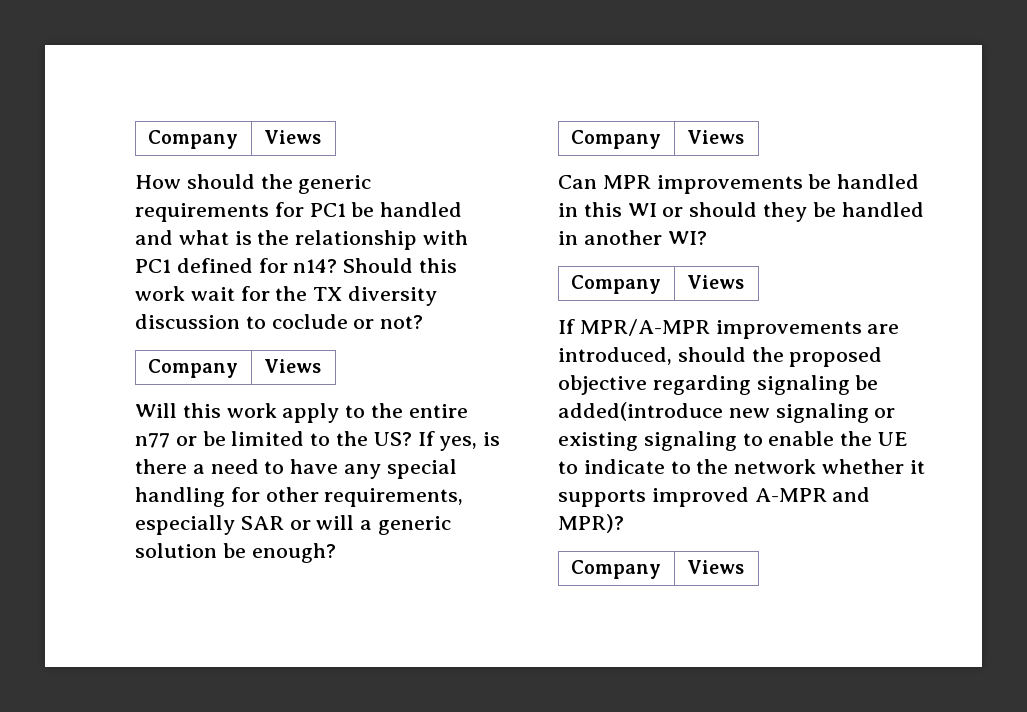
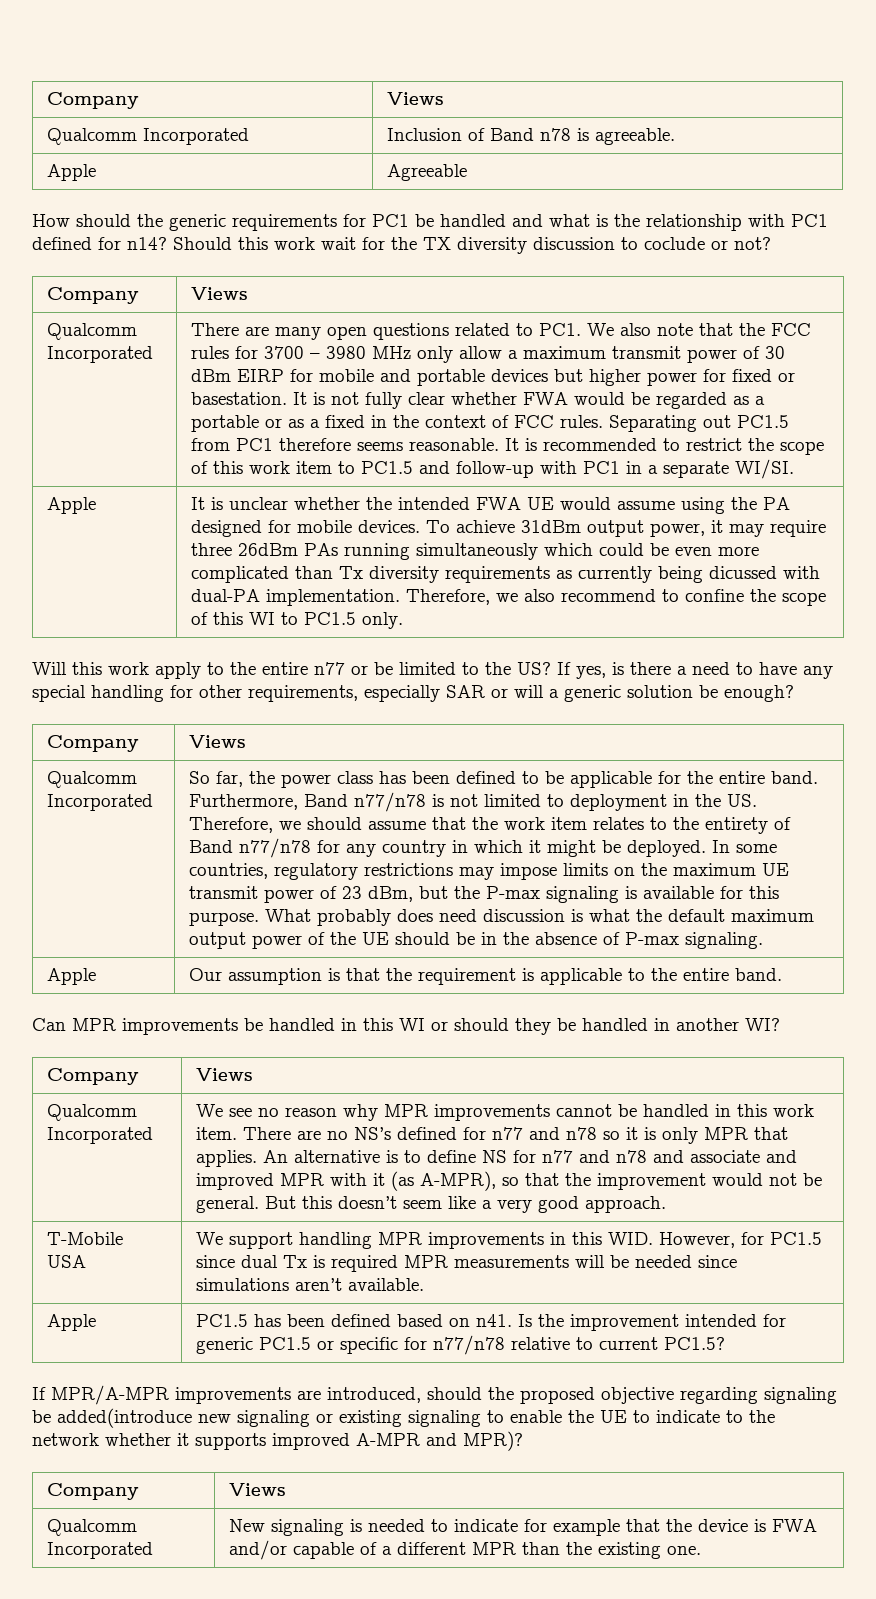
[147,130,238,149] [263,130,321,144] Company | Views -> [47,92,140,109] [387,92,445,105] [47,128,250,145] [387,128,676,145] [47,164,97,181] [387,164,468,181] Company | Views // Qualcomm Incorporated | Inclusion of Band n78 is agreeable. // Apple | Agreeable
(321, 366) none -> [47,323,138,340] [47,346,154,363] [191,323,812,340] [191,346,786,363] [191,369,796,386] [191,392,766,409] [191,415,790,432] [191,438,825,455] [191,459,795,479] [47,497,97,514] [191,497,791,514] [191,520,827,537] [191,543,760,560] [191,566,821,583] [191,589,827,606] [191,612,404,629] // Qualcomm Incorporated | There are many open questions related to PC1. We also note that the FCC rules for 3700 – 3980 MHz only allow a maximum transmit power of 30 dBm EIRP for mobile and portable devices but higher power for fixed or basestation. It is not fully clear whether FWA would be regarded as a portable or as a fixed in the context of FCC rules. Separating out PC1.5 from PC1 therefore seems reasonable. It is recommended to restrict the scope of this work item to PC1.5 and follow-up with PC1 in a separate WI/SI. // Apple | It is unclear whether the intended FWA UE would assume using the PA designed for mobile devices. To achieve 31dBm output power, it may require three 26dBm PAs running simultaneously which could be even more complicated than Tx diversity requirements as currently being dicussed with dual-PA implementation. Therefore, we also recommend to confine the scope of this WI to PC1.5 only.
(744, 137) none -> [47,771,138,788] [47,794,154,811] [189,771,819,788] [189,792,758,812] [189,817,792,834] [189,838,778,858] [189,863,790,880] [189,886,780,903] [189,909,815,926] [189,932,764,949] [47,968,97,985] [189,968,783,985] // Qualcomm Incorporated | So far, the power class has been defined to be applicable for the entire band. Furthermore, Band n77/n78 is not limited to deployment in the US. Therefore, we should assume that the work item relates to the entirety of Band n77/n78 for any country in which it might be deployed. In some countries, regulatory restrictions may impose limits on the maximum UE transmit power of 23 dBm, but the P-max signaling is available for this purpose. What probably does need discussion is what the default maximum output power of the UE should be in the absence of P-max signaling. // Apple | Our assumption is that the requirement is applicable to the entire band.
(744, 282) none -> [47,1104,138,1121] [47,1127,154,1144] [196,1104,815,1121] [196,1127,789,1144] [196,1150,798,1167] [196,1171,823,1191] [196,1196,667,1213] [47,1232,124,1245] [47,1255,87,1268] [196,1232,823,1249] [196,1255,738,1272] [196,1278,425,1291] [47,1314,97,1331] [196,1314,787,1331] [196,1335,726,1355] // Qualcomm Incorporated | We see no reason why MPR improvements cannot be handled in this work item. There are no NS’s defined for n77 and n78 so it is only MPR that applies. An alternative is to define NS for n77 and n78 and associate and improved MPR with it (as A-MPR), so that the improvement would not be general. But this doesn’t seem like a very good approach. // T-Mobile USA | We support handling MPR improvements in this WID. However, for PC1.5 since dual Tx is required MPR measurements will be needed since simulations aren’t available. // Apple | PC1.5 has been defined based on n41. Is the improvement intended for generic PC1.5 or specific for n77/n78 relative to current PC1.5?
(744, 567) none -> [47,1519,138,1536] [47,1542,154,1559] [229,1519,818,1536] [229,1540,702,1560] // Qualcomm Incorporated | New signaling is needed to indicate for example that the device is FWA and/or capable of a different MPR than the existing one.

